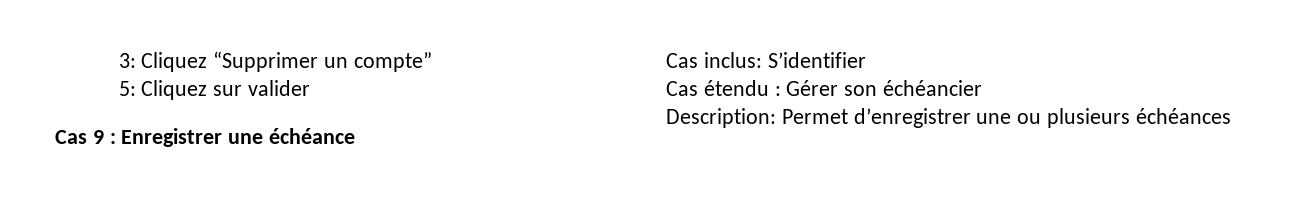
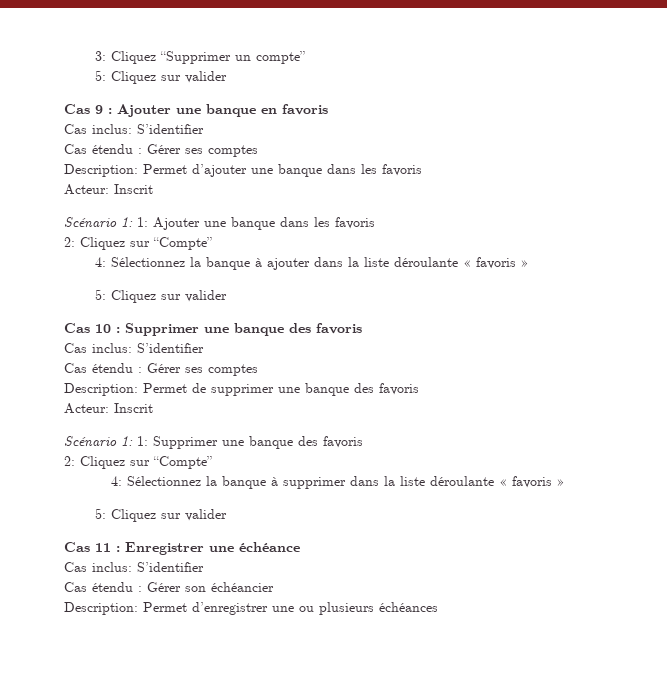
(116, 138) none -> [117,104,328,117] [64,124,204,134] [64,144,258,157] [64,164,422,177] [64,184,153,195] [64,217,375,230] [64,237,212,250] [95,257,530,270] [95,289,228,303] [64,323,362,336] [64,343,204,353] [64,363,258,376] [64,383,419,396] [64,403,153,414] [64,436,363,449] [64,456,212,469] [110,476,565,489] [95,508,228,522] [64,542,120,552] Ajouter une banque en favoris // Cas inclus: S’identifier // Cas étendu : Gérer ses comptes // Description: Permet d’ajouter une banque dans les favoris // Acteur: Inscrit // Scénario 1: 1: Ajouter une banque dans les favoris // 2: Cliquez sur “Compte” // 4: Sélectionnez la banque à ajouter dans la liste déroulante « favoris » // 5: Cliquez sur valider // Cas 10 : Supprimer une banque des favoris // Cas inclus: S’identifier // Cas étendu : Gérer ses comptes // Description: Permet de supprimer une banque des favoris // Acteur: Inscrit // Scénario 1: 1: Supprimer une banque des favoris // 2: Cliquez sur “Compte” // 4: Sélectionnez la banque à supprimer dans la liste déroulante « favoris » // 5: Cliquez sur valider // Cas 11 :

